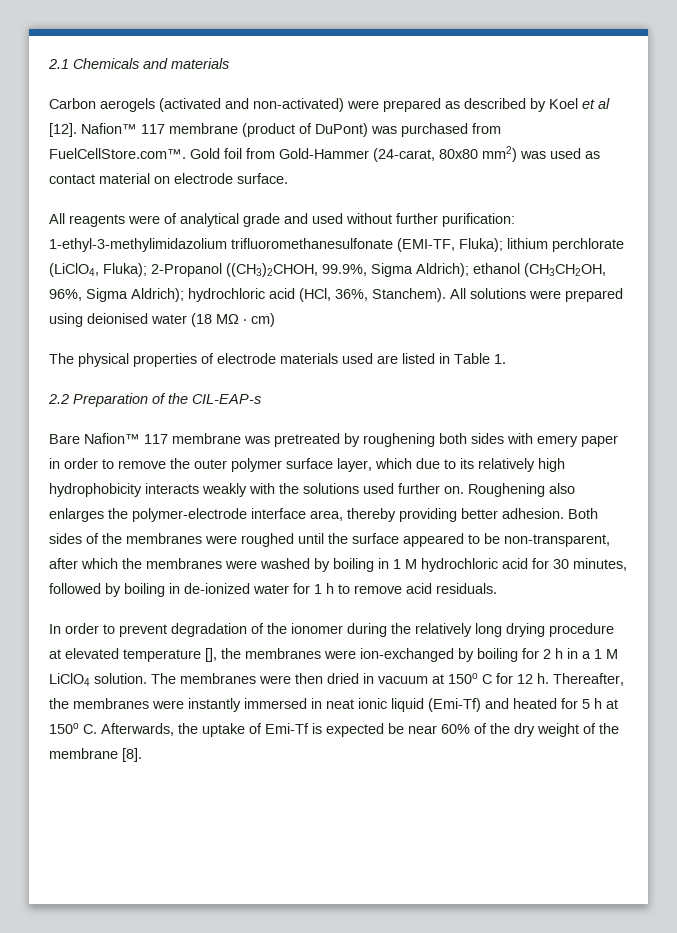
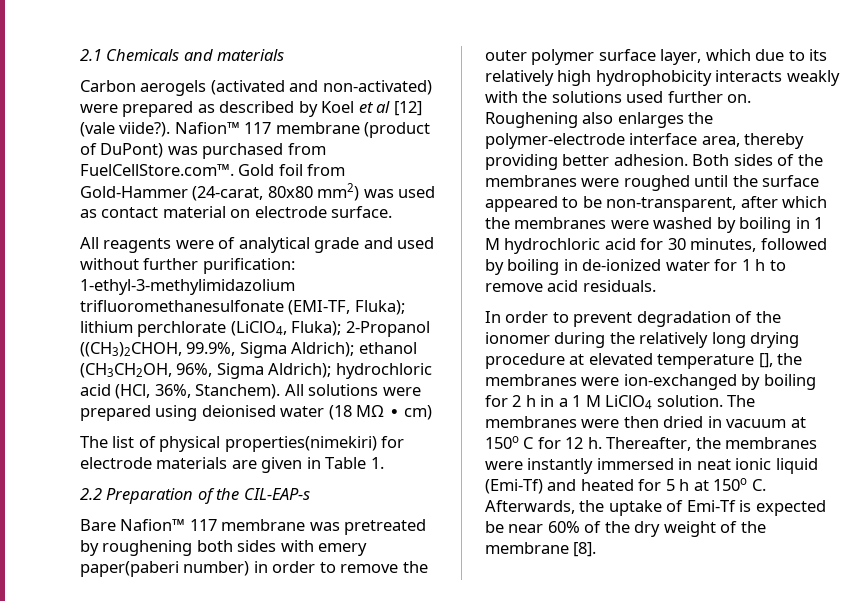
[49,123,77,137] [12]. -> [393,101,422,116] [80,122,171,137] [12] (vale viide?).
[78,353,435,367] physical properties of electrode materials used are listed -> [112,436,405,452] [80,457,303,473] list of physical properties(nimekiri) for electrode materials are given
[581,435,618,447] paper -> [80,561,250,577] paper(paberi number)

